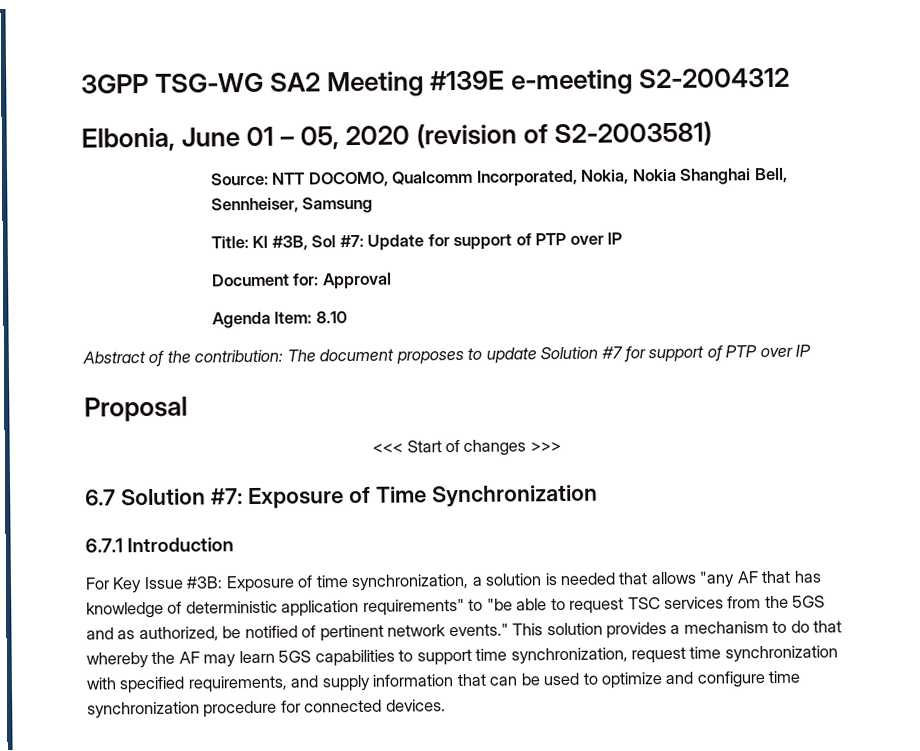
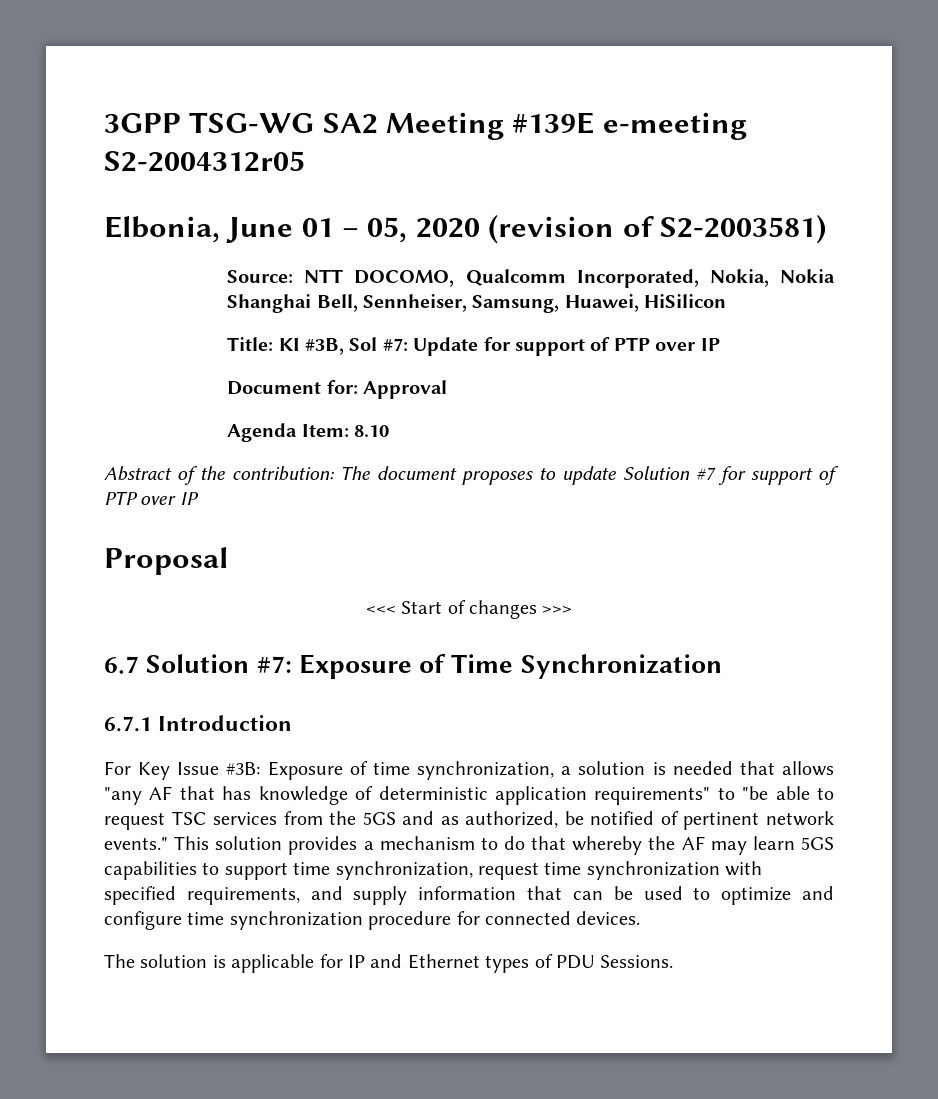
[639,67,791,89] S2-2004312 -> [104,151,305,172] S2-2004312r05
[302,196,374,214] Samsung -> [472,294,727,313] Samsung, Huawei, HiSilicon
(446, 705) none -> [104,954,674,973] // The solution is applicable for IP and Ethernet types of PDU Sessions.

